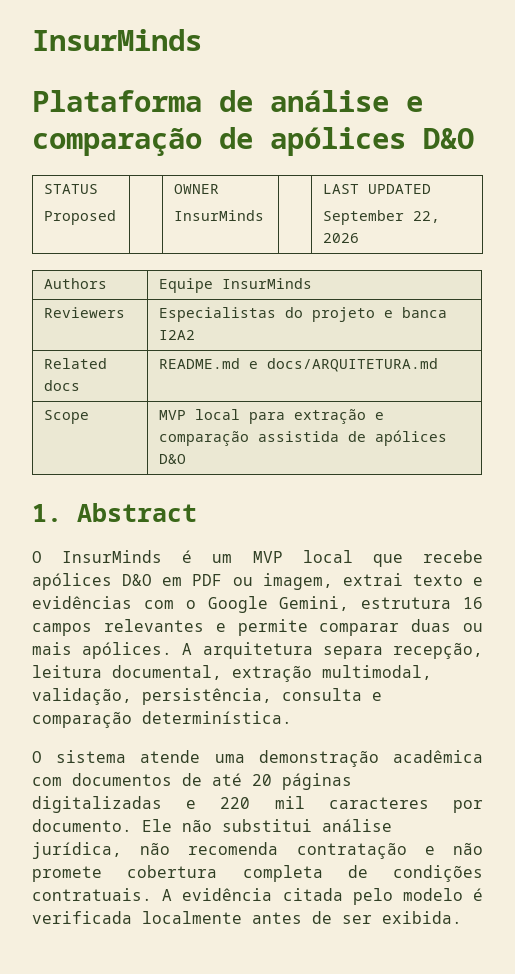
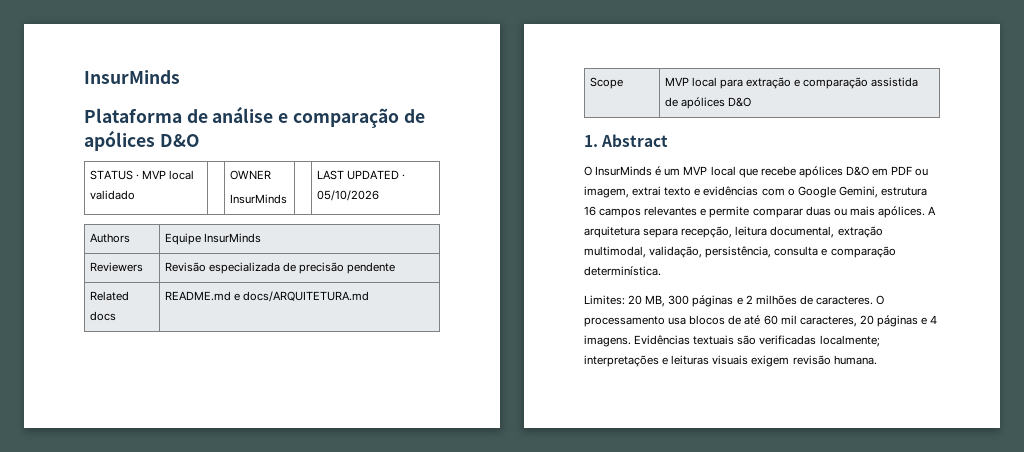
[44,210,117,225] // Proposed -> [135,170,195,180] [89,190,135,200] · MVP local validado
[323,210,441,225] [323,233,360,243] // September 22, 2026 -> [401,174,405,179] [316,190,379,201] · 05/10/2026
[159,307,448,322] [159,330,196,340] Especialistas do projeto e banca I2A2 -> [164,262,396,274] Revisão especializada de precisão pendente
[32,750,483,767] [32,773,352,790] [32,796,483,813] [32,819,392,832] [32,842,483,859] [32,865,483,882] [32,888,484,905] [32,911,462,924] O sistema atende uma demonstração acadêmica com documentos de até 20 páginas digitalizadas e 220 mil caracteres por documento. Ele não substitui análise jurídica, não recomenda contratação e não promete cobertura completa de condições contratuais. A evidência citada pelo modelo é verificada localmente antes de ser exibida. -> [584,295,885,307] [584,315,938,327] [584,335,880,347] [584,355,877,367] Limites: 20 MB, 300 páginas e 2 milhões de caracteres. O processamento usa blocos de até 60 mil caracteres, 20 páginas e 4 imagens. Evidências textuais são verificadas localmente; interpretações e leituras visuais exigem revisão humana.

